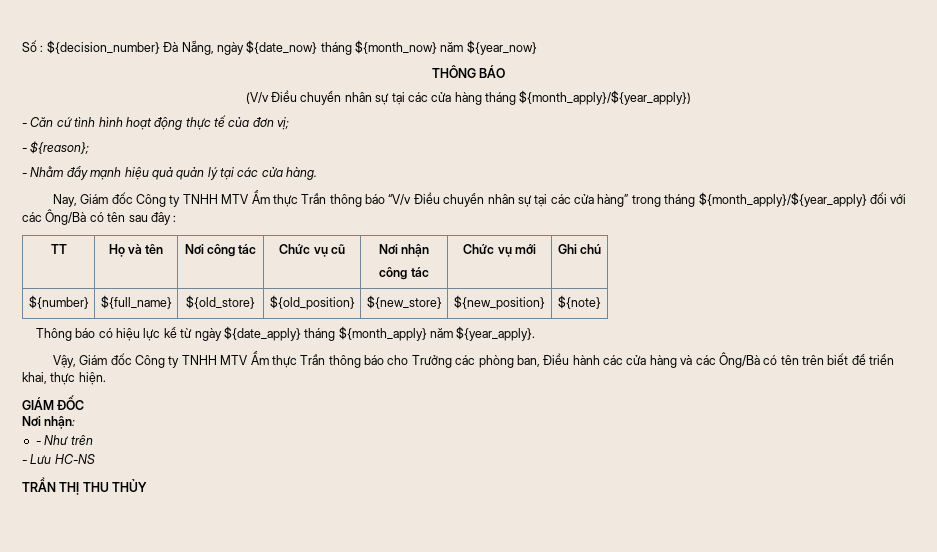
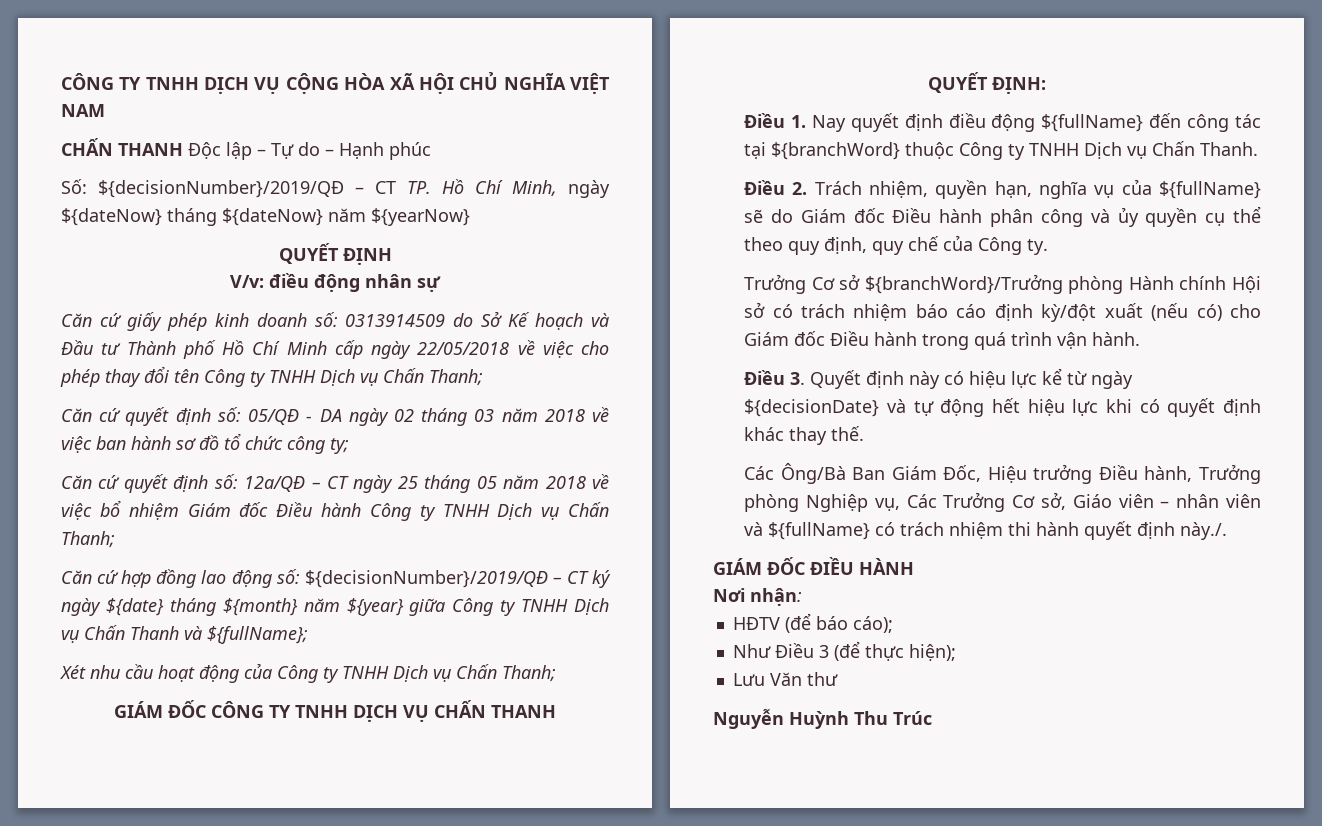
[22,40,537,55] [431,65,506,78] [245,90,692,105] [22,115,290,130] [22,141,90,154] [22,166,318,180] [52,190,907,207] [22,209,177,225] [50,244,67,254] [108,244,164,257] [184,244,257,257] [279,244,345,257] [378,244,430,257] [379,267,429,280] [463,244,536,257] [557,244,602,254] [28,295,89,309] [100,295,172,309] [186,295,255,309] [269,295,355,310] [366,295,442,309] [454,295,545,310] [558,295,601,309] [35,328,96,341] Số : ${decision_number} Đà Nẵng, ngày ${date_now} tháng ${month_now} năm ${year_now} // THÔNG BÁO // (V/v Điều chuyển nhân sự tại các cửa hàng tháng ${month_apply}/${year_apply}) // - Căn cứ tình hình hoạt động thực tế của đơn vị; // - ${reason}; // - Nhằm đẩy mạnh hiệu quả quản lý tại các cửa hàng. // Nay, Giám đốc Công ty TNHH MTV Ẩm thực Trần thông báo “V/v Điều chuyển nhân sự tại các cửa hàng” trong tháng ${month_apply}/${year_apply} đối với các Ông/Bà có tên sau đây : // TT | Họ và tên | Nơi công tác | Chức vụ cũ | Nơi nhận // công tác | Chức vụ mới | Ghi chú // ${number} | ${full_name} | ${old_store} | ${old_position} | ${new_store} | ${new_position} | ${note} // Thông báo -> [61,72,611,94] [61,104,105,117] [61,138,431,160] [61,179,610,198] [61,208,470,226] [278,243,392,265] [230,273,441,292] [61,311,610,331] [61,340,609,359] [60,366,483,387] [61,407,609,426] [61,433,349,454] [61,474,610,493] [61,500,609,521] [61,531,115,548] [61,569,612,588] [61,598,609,616] [61,625,308,644] [60,663,556,683] [114,700,556,722] [928,72,1046,94] [744,113,1261,132] [744,141,1259,160] [744,179,1261,199] [744,206,1261,227] [744,235,1049,255] [744,274,1261,294] [744,302,1261,322] [744,331,1141,350] [744,370,941,389] CÔNG TY TNHH DỊCH VỤ CỘNG HÒA XÃ HỘI CHỦ NGHĨA VIỆT NAM // CHẤN THANH Độc lập – Tự do – Hạnh phúc // Số: ${decisionNumber}/2019/QĐ – CT TP. Hồ Chí Minh, ngày ${dateNow} tháng ${dateNow} năm ${yearNow} // QUYẾT ĐỊNH // V/v: điều động nhân sự // Căn cứ giấy phép kinh doanh số: 0313914509 do Sở Kế hoạch và Đầu tư Thành phố Hồ Chí Minh cấp ngày 22/05/2018 về việc cho phép thay đổi tên Công ty TNHH Dịch vụ Chấn Thanh; // Căn cứ quyết định số: 05/QĐ - DA ngày 02 tháng 03 năm 2018 về việc ban hành sơ đồ tổ chức công ty; // Căn cứ quyết định số: 12a/QĐ – CT ngày 25 tháng 05 năm 2018 về việc bổ nhiệm Giám đốc Điều hành Công ty TNHH Dịch vụ Chấn Thanh; // Căn cứ hợp đồng lao động số: ${decisionNumber}/2019/QĐ – CT ký ngày ${date} tháng ${month} năm ${year} giữa Công ty TNHH Dịch vụ Chấn Thanh và ${fullName}; // Xét nhu cầu hoạt động của Công ty TNHH Dịch vụ Chấn Thanh; // GIÁM ĐỐC CÔNG TY TNHH DỊCH VỤ CHẤN THANH // QUYẾT ĐỊNH: // Điều 1. Nay quyết định điều động ${fullName} đến công tác tại ${branchWord} thuộc Công ty TNHH Dịch vụ Chấn Thanh. // Điều 2. Trách nhiệm, quyền hạn, nghĩa vụ của ${fullName} sẽ do Giám đốc Điều hành phân công và ủy quyền cụ thể theo quy định, quy chế của Công ty. // Trưởng Cơ sở ${branchWord}/Trưởng phòng Hành chính Hội sở có trách nhiệm báo cáo định kỳ/đột xuất (nếu có) cho Giám đốc Điều hành trong quá trình vận hành. // Điều 3. Quyết định này
[223,326,536,341] [52,351,895,368] [22,372,106,385] [22,395,85,410] ${date_apply} tháng ${month_apply} năm ${year_apply}. // Vậy, Giám đốc Công ty TNHH MTV Ẩm thực Trần thông báo cho Trưởng các phòng ban, Điều hành các cửa hàng và các Ông/Bà có tên trên biết để triển khai, thực hiện. // GIÁM ĐỐC -> [744,398,1261,417] [744,426,865,445] [744,463,1261,484] [744,492,1261,512] [744,521,1228,540] [713,557,914,575] ${decisionDate} và tự động hết hiệu lực khi có quyết định khác thay thế. // Các Ông/Bà Ban Giám Đốc, Hiệu trưởng Điều hành, Trưởng phòng Nghiệp vụ, Các Trưởng Cơ sở, Giáo viên – nhân viên và ${fullName} có trách nhiệm thi hành quyết định này./. // GIÁM ĐỐC ĐIỀU HÀNH
[35,435,93,445] [22,454,95,464] [22,477,148,495] - Như trên // - Lưu HC-NS // TRẦN THỊ THU THỦY -> [732,613,893,633] [732,641,956,661] [732,672,838,686] [713,708,932,729] HĐTV (để báo cáo); // Như Điều 3 (để thực hiện); // Lưu Văn thư // Nguyễn Huỳnh Thu Trúc

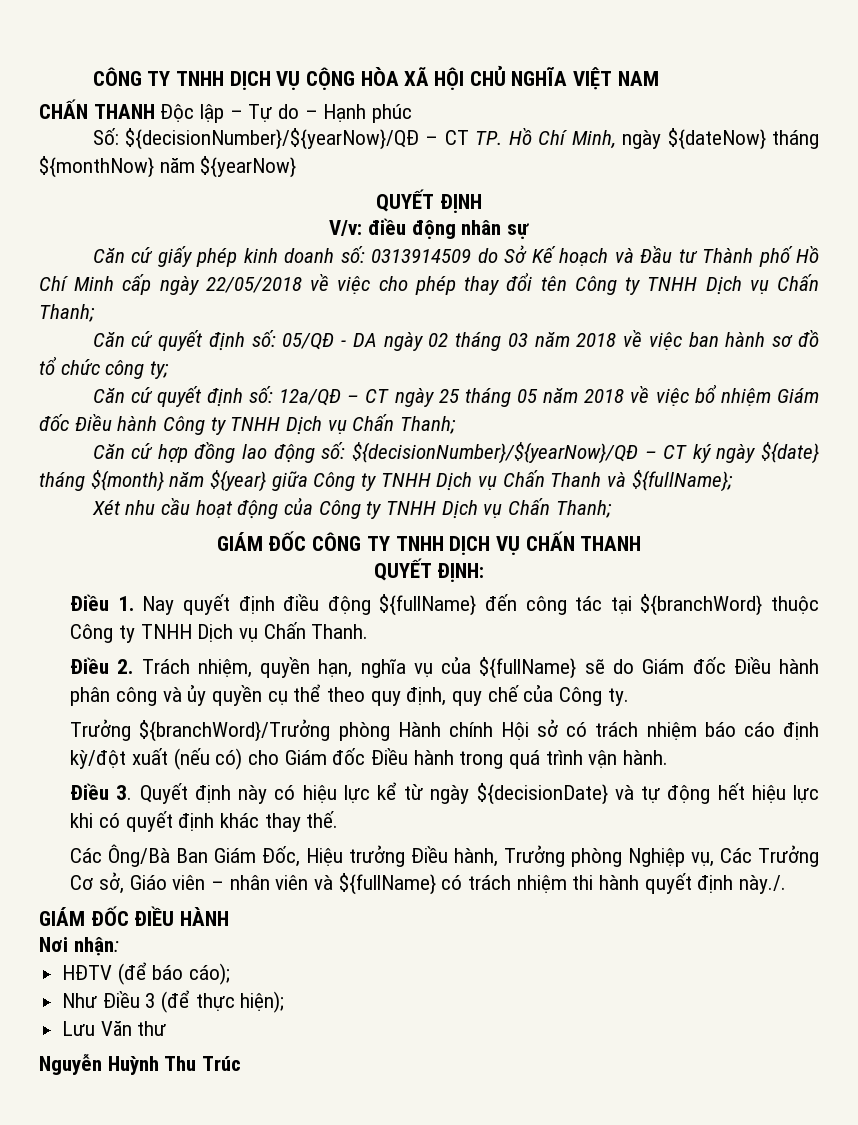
[98,180,344,198] ${decisionNumber}/2019/QĐ -> [124,128,419,150] ${decisionNumber}/${yearNow}/QĐ
[222,208,323,226] ${dateNow} -> [39,156,154,178] ${monthNow}
[304,570,548,588] ${decisionNumber}/2019/QĐ -> [351,442,638,464] ${decisionNumber}/${yearNow}/QĐ
[811,274,861,290] Cơ sở -> (132, 730) none

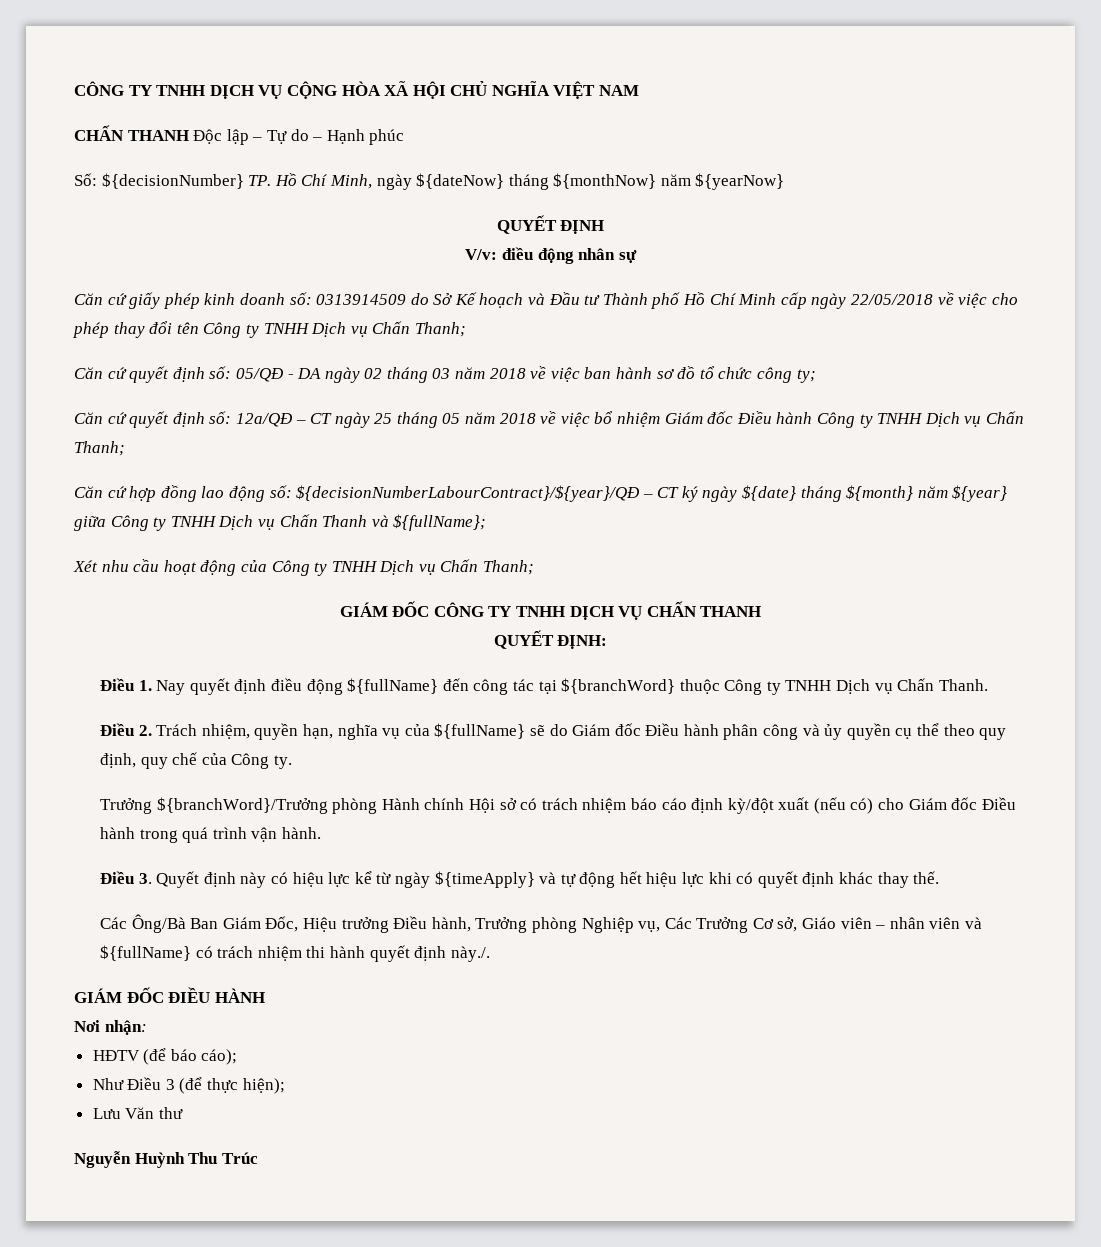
[124,128,469,150] ${decisionNumber}/${yearNow}/QĐ – CT -> [101,173,244,189] ${decisionNumber}
[351,442,638,464] ${decisionNumber}/${yearNow}/QĐ -> [296,485,641,502] ${decisionNumberLabourContract}/${year}/QĐ
[476,783,608,805] ${decisionDate} -> [434,871,535,888] ${timeApply}

